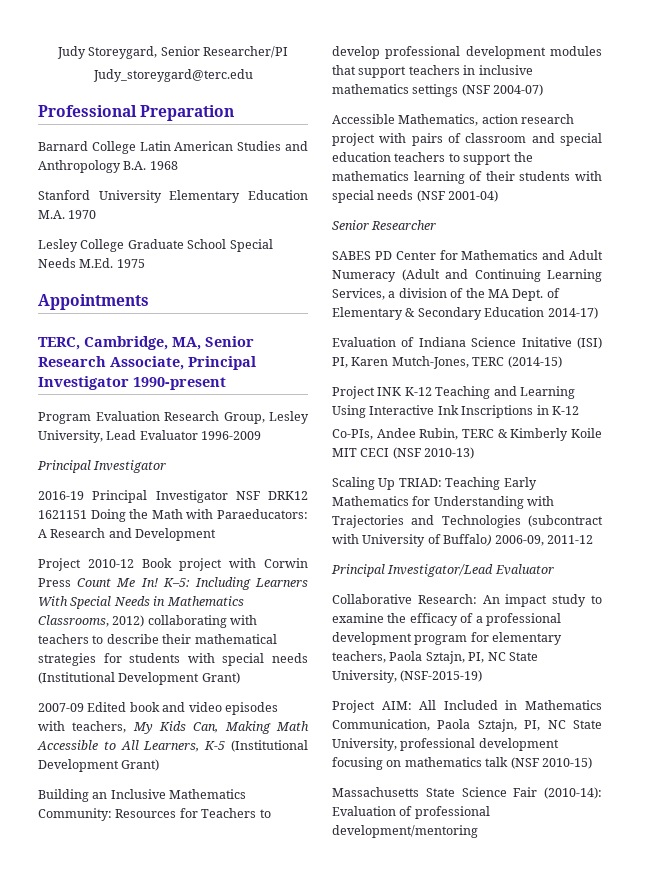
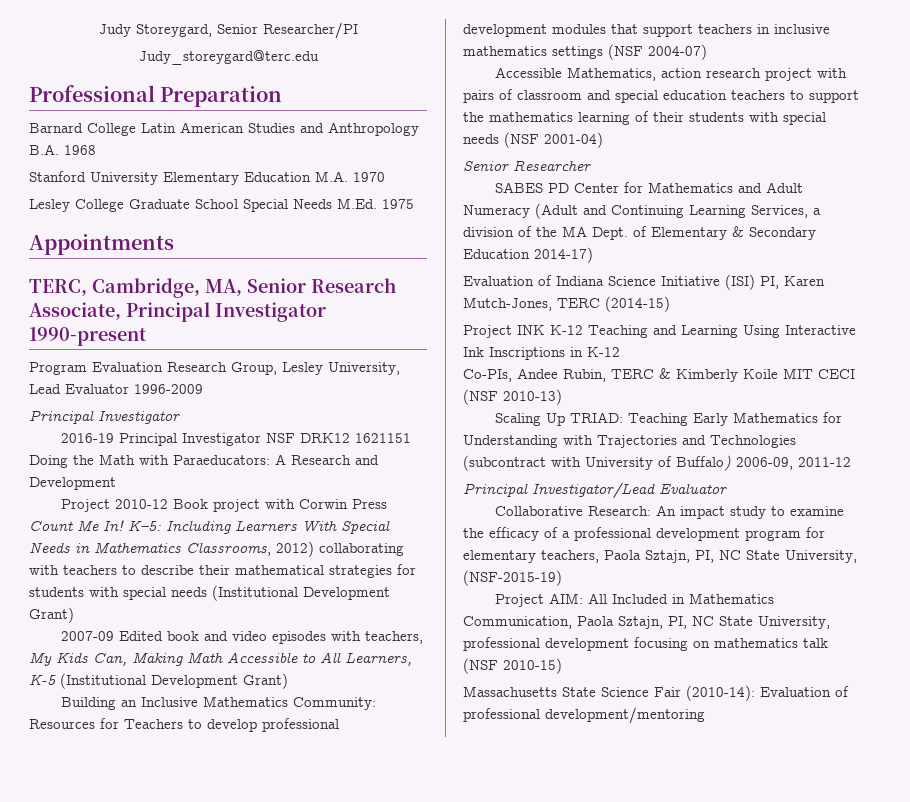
[521,337,572,347] Initative -> [661,276,720,286] Initiative

